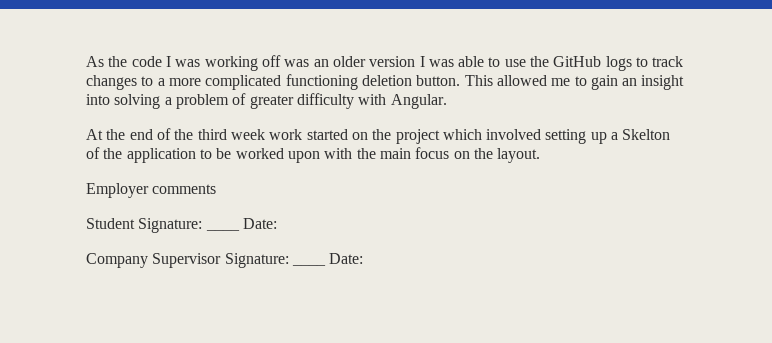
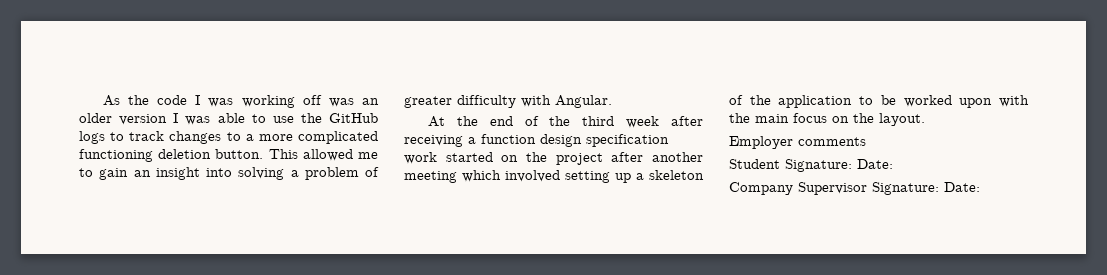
(265, 134) none -> [671,116,703,126] [404,134,669,147] after receiving a function design specification
(440, 136) none -> [611,152,703,162] [404,171,457,183] after another meeting
[622,129,671,140] Skelton -> [649,170,704,180] skeleton
[205,229,240,231] ____ -> (852, 165) none
[291,264,326,266] ____ -> (939, 188) none

